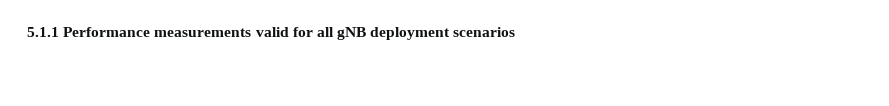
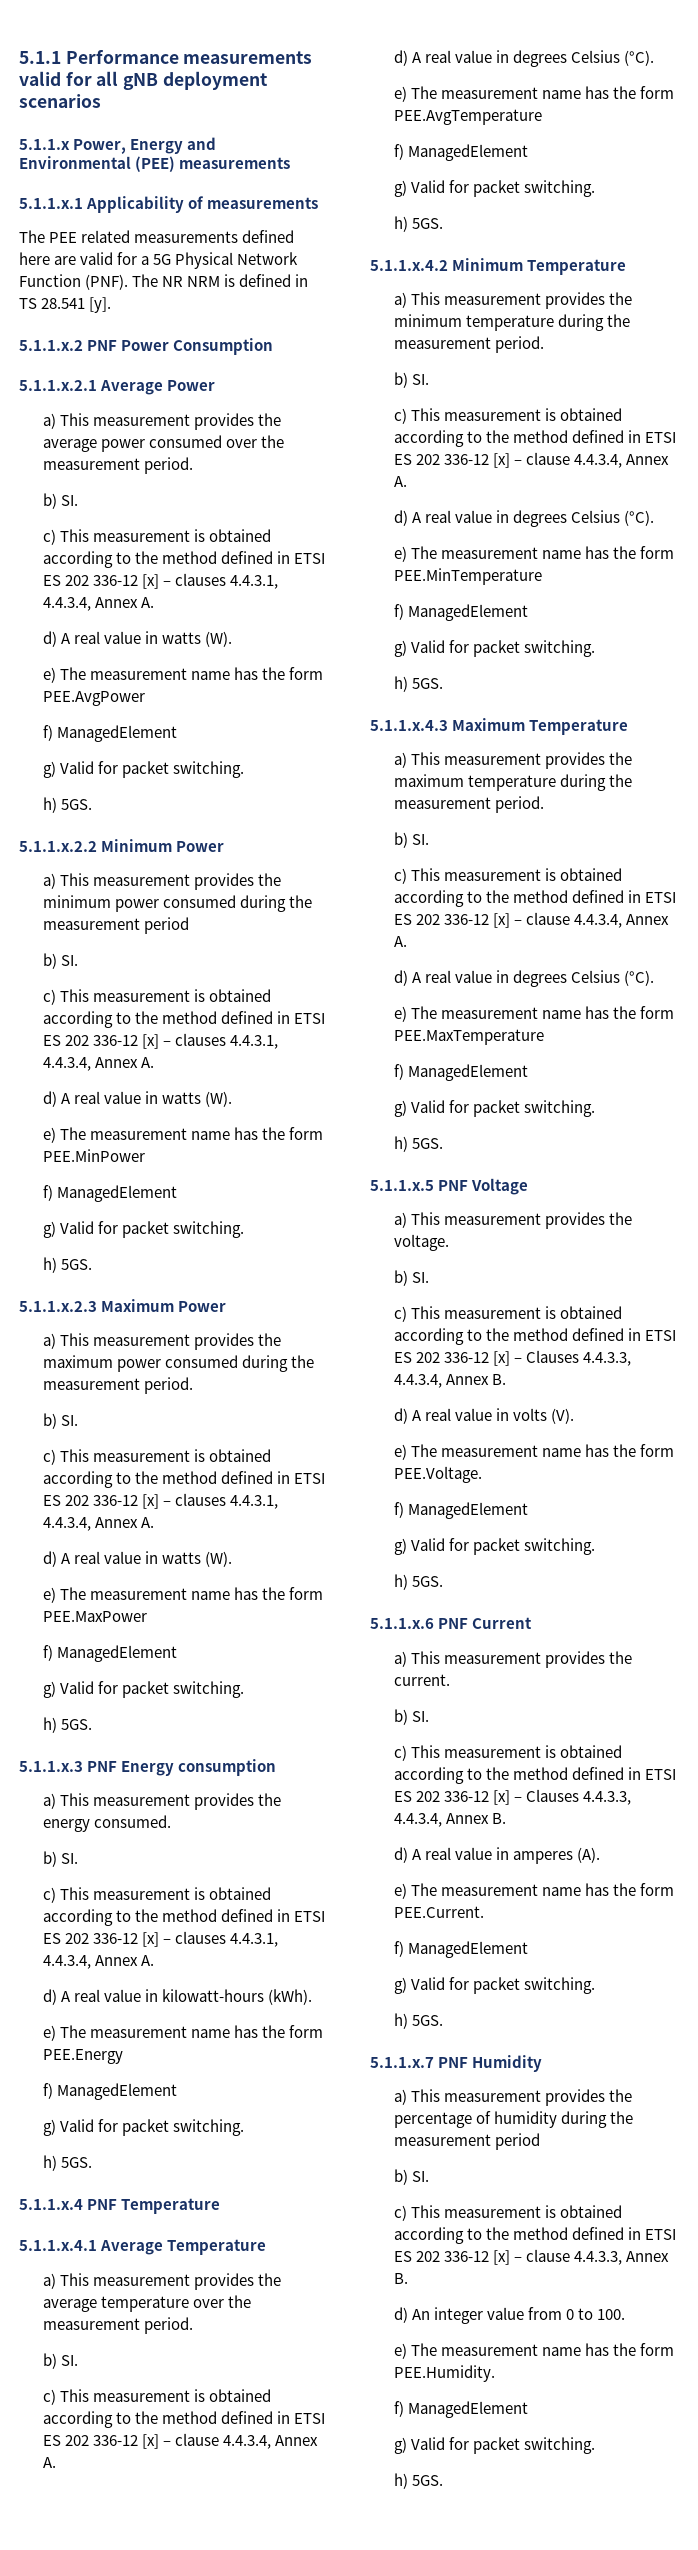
(516, 32) none -> [19,137,217,154] [19,156,291,172] [19,196,319,213] [19,230,295,243] [19,252,299,269] [19,274,309,290] [19,297,112,313] [19,338,274,355] [19,380,216,395] [42,413,282,430] [42,435,285,452] [42,457,194,474] [42,493,79,509] [42,529,272,545] [42,551,326,568] [42,573,279,589] [42,597,155,611] [42,631,233,647] [42,667,324,683] [42,691,145,706] [42,725,178,742] [42,761,245,778] [42,797,93,813] [19,839,225,852] [42,873,282,890] [42,895,313,912] [42,917,190,934] [42,953,79,969] [42,989,272,1005] [42,1011,326,1028] [42,1033,279,1049] [42,1057,155,1071] [42,1091,233,1107] [42,1127,324,1143] [42,1149,145,1162] [42,1185,178,1202] [42,1221,245,1238] [42,1257,93,1273] [19,1299,227,1312] [42,1333,282,1350] [42,1355,315,1372] [42,1377,194,1394] [42,1413,79,1429] [42,1449,272,1465] [42,1471,326,1488] [42,1493,279,1509] [42,1517,155,1531] [42,1551,233,1567] [42,1587,324,1603] [42,1611,147,1622] [42,1645,178,1662] [42,1681,245,1698] [42,1717,93,1733] [19,1759,277,1776] [42,1793,282,1810] [42,1815,172,1832] [42,1851,79,1867] [42,1887,272,1903] [42,1909,326,1926] [42,1931,279,1947] [42,1955,155,1969] [42,1989,313,2005] [42,2025,324,2041] [42,2049,123,2064] [42,2083,178,2100] [42,2119,245,2136] [42,2155,93,2171] [19,2198,221,2214] [19,2239,267,2255] [42,2273,282,2290] [42,2295,252,2312] [42,2317,194,2334] [42,2353,79,2369] [42,2389,272,2405] [42,2411,326,2428] [42,2433,319,2449] [42,2457,56,2468] [393,50,655,67] [393,86,675,102] [393,109,542,125] [393,144,529,161] [393,180,596,197] [393,216,444,232] [370,258,627,275] [393,292,633,309] [393,314,631,331] [393,336,545,353] [393,372,430,388] [393,408,623,424] [393,430,677,447] [393,452,670,468] [393,476,407,487] [393,510,655,527] [393,546,675,562] [393,568,542,585] [393,604,529,621] [393,640,596,657] [393,676,444,692] [370,718,629,735] [393,752,633,769] [393,774,633,791] [393,796,545,813] [393,832,430,848] [393,868,623,884] [393,890,677,907] [393,912,670,928] [393,936,407,947] [393,970,655,987] [393,1006,675,1022] [393,1029,544,1045] [393,1064,529,1081] [393,1100,596,1117] [393,1136,444,1152] [370,1178,529,1195] [393,1212,633,1229] [393,1234,449,1251] [393,1270,430,1286] [393,1306,623,1322] [393,1328,677,1345] [393,1350,632,1366] [393,1374,507,1388] [393,1408,575,1424] [393,1444,675,1460] [393,1466,482,1483] [393,1502,529,1519] [393,1538,596,1555] [393,1574,444,1590] [370,1617,533,1629] [393,1651,633,1668] [393,1674,450,1686] [393,1709,430,1725] [393,1745,623,1761] [393,1767,677,1784] [393,1789,632,1805] [393,1813,507,1827] [393,1847,601,1864] [393,1883,675,1899] [393,1906,484,1918] [393,1941,529,1958] [393,1977,596,1994] [393,2013,444,2029] [370,2055,543,2072] [393,2089,633,2106] [393,2111,634,2128] [393,2133,541,2150] [393,2169,430,2185] [393,2205,623,2221] [393,2227,677,2244] [393,2249,670,2265] [393,2273,408,2284] [393,2307,626,2324] [393,2343,675,2359] [393,2365,495,2382] [393,2401,529,2418] [393,2437,596,2454] [393,2473,444,2489] // 5.1.1.x Power, Energy and Environmental (PEE) measurements // 5.1.1.x.1 Applicability of measurements // The PEE related measurements defined here are valid for a 5G Physical Network Function (PNF). The NR NRM is defined in TS 28.541 [y]. // 5.1.1.x.2 PNF Power Consumption // 5.1.1.x.2.1 Average Power // a) This measurement provides the average power consumed over the measurement period. // b) SI. // c) This measurement is obtained according to the method defined in ETSI ES 202 336-12 [x] – clauses 4.4.3.1, 4.4.3.4, Annex A. // d) A real value in watts (W). // e) The measurement name has the form PEE.AvgPower // f) ManagedElement // g) Valid for packet switching. // h) 5GS. // 5.1.1.x.2.2 Minimum Power // a) This measurement provides the minimum power consumed during the measurement period // b) SI. // c) This measurement is obtained according to the method defined in ETSI ES 202 336-12 [x] – clauses 4.4.3.1, 4.4.3.4, Annex A. // d) A real value in watts (W). // e) The measurement name has the form PEE.MinPower // f) ManagedElement // g) Valid for packet switching. // h) 5GS. // 5.1.1.x.2.3 Maximum Power // a) This measurement provides the maximum power consumed during the measurement period. // b) SI. // c) This measurement is obtained according to the method defined in ETSI ES 202 336-12 [x] – clauses 4.4.3.1, 4.4.3.4, Annex A. // d) A real value in watts (W). // e) The measurement name has the form PEE.MaxPower // f) ManagedElement // g) Valid for packet switching. // h) 5GS. // 5.1.1.x.3 PNF Energy consumption // a) This measurement provides the energy consumed. // b) SI. // c) This measurement is obtained according to the method defined in ETSI ES 202 336-12 [x] – clauses 4.4.3.1, 4.4.3.4, Annex A. // d) A real value in kilowatt-hours (kWh). // e) The measurement name has the form PEE.Energy // f) ManagedElement // g) Valid for packet switching. // h) 5GS. // 5.1.1.x.4 PNF Temperature // 5.1.1.x.4.1 Average Temperature // a) This measurement provides the average temperature over the measurement period. // b) SI. // c) This measurement is obtained according to the method defined in ETSI ES 202 336-12 [x] – clause 4.4.3.4, Annex A. // d) A real value in degrees Celsius (°C). // e) The measurement name has the form PEE.AvgTemperature // f) ManagedElement // g) Valid for packet switching. // h) 5GS. // 5.1.1.x.4.2 Minimum Temperature // a) This measurement provides the minimum temperature during the measurement period. // b) SI. // c) This measurement is obtained according to the method defined in ETSI ES 202 336-12 [x] – clause 4.4.3.4, Annex A. // d) A real value in degrees Celsius (°C). // e) The measurement name has the form PEE.MinTemperature // f) ManagedElement // g) Valid for packet switching. // h) 5GS. // 5.1.1.x.4.3 Maximum Temperature // a) This measurement provides the maximum temperature during the measurement period. // b) SI. // c) This measurement is obtained according to the method defined in ETSI ES 202 336-12 [x] – clause 4.4.3.4, Annex A. // d) A real value in degrees Celsius (°C). // e) The measurement name has the form PEE.MaxTemperature // f) ManagedElement // g) Valid for packet switching. // h) 5GS. // 5.1.1.x.5 PNF Voltage // a) This measurement provides the voltage. // b) SI. // c) This measurement is obtained according to the method defined in ETSI ES 202 336-12 [x] – Clauses 4.4.3.3, 4.4.3.4, Annex B. // d) A real value in volts (V). // e) The measurement name has the form PEE.Voltage. // f) ManagedElement // g) Valid for packet switching. // h) 5GS. // 5.1.1.x.6 PNF Current // a) This measurement provides the current. // b) SI. // c) This measurement is obtained according to the method defined in ETSI ES 202 336-12 [x] – Clauses 4.4.3.3, 4.4.3.4, Annex B. // d) A real value in amperes (A). // e) The measurement name has the form PEE.Current. // f) ManagedElement // g) Valid for packet switching. // h) 5GS. // 5.1.1.x.7 PNF Humidity // a) This measurement provides the percentage of humidity during the measurement period // b) SI. // c) This measurement is obtained according to the method defined in ETSI ES 202 336-12 [x] – clause 4.4.3.3, Annex B. // d) An integer value from 0 to 100. // e) The measurement name has the form PEE.Humidity. // f) ManagedElement // g) Valid for packet switching. // h) 5GS.

